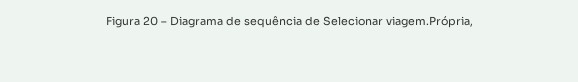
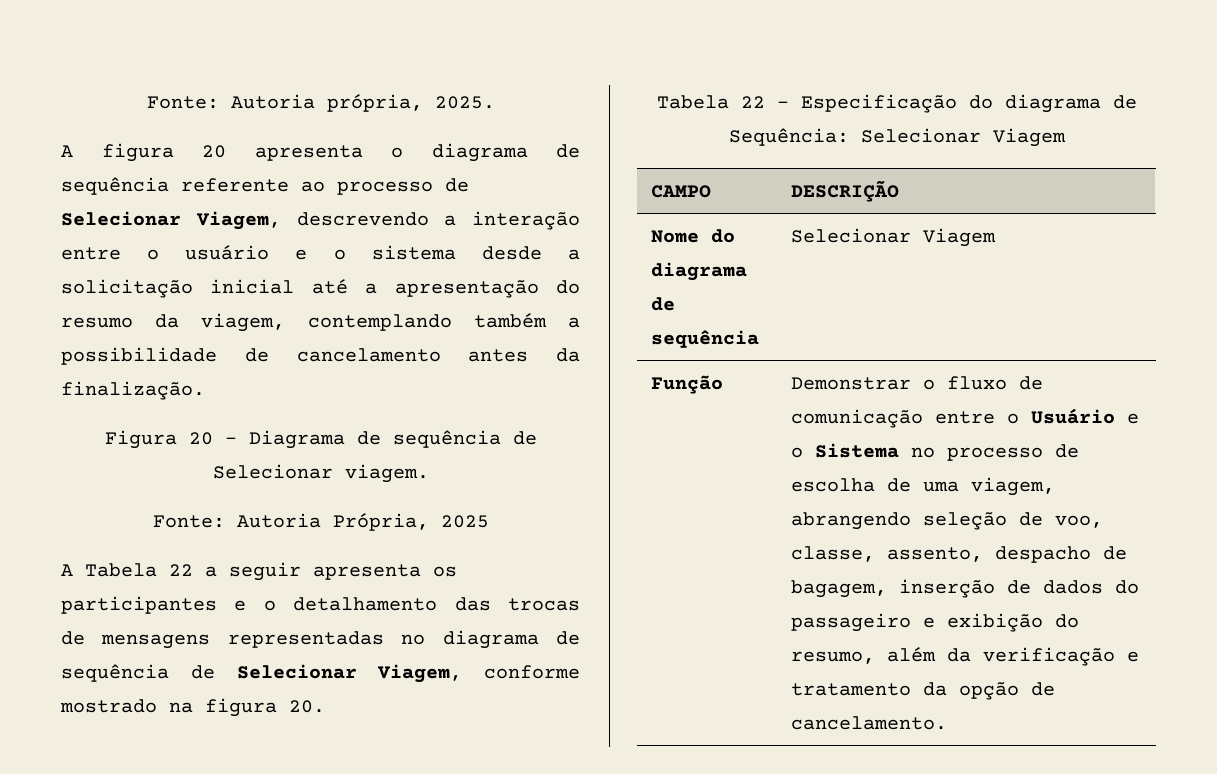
(105, 22) none -> [146,94,495,112] [61,143,580,162] [61,177,469,195] [61,211,580,230] [61,245,580,260] [61,279,580,298] [61,313,580,332] [61,347,580,365] [61,381,205,400] Fonte: Autoria própria, 2025. // A figura 20 apresenta o diagrama de sequência referente ao processo de Selecionar Viagem, descrevendo a interação entre o usuário e o sistema desde a solicitação inicial até a apresentação do resumo da viagem, contemplando também a possibilidade de cancelamento antes da finalização. //
[385,16,473,28] viagem.Própria, -> [344,464,429,483] [152,513,489,531] [61,562,457,581] [61,596,580,614] [61,630,580,649] [61,664,580,683] [60,698,325,717] [656,94,1137,113] [728,128,1066,147] [650,185,711,198] [790,180,899,202] [650,229,735,243] [650,262,747,281] [650,297,675,311] [650,330,759,348] [790,228,996,247] [650,375,723,394] [790,376,1043,390] [790,408,1139,428] [790,443,1079,461] [790,477,1055,496] [790,512,1103,530] [790,546,1127,563] [790,579,1139,598] [790,613,1079,632] [790,647,1139,666] [790,682,1055,700] [790,716,947,730] viagem. // Fonte: Autoria Própria, 2025 // A Tabela 22 a seguir apresenta os participantes e o detalhamento das trocas de mensagens representadas no diagrama de sequência de Selecionar Viagem, conforme mostrado na figura 20. // Tabela 22 – Especificação do diagrama de Sequência: Selecionar Viagem // CAMPO | DESCRIÇÃO // Nome do diagrama de sequência | Selecionar Viagem // Função | Demonstrar o fluxo de comunicação entre o Usuário e o Sistema no processo de escolha de uma viagem, abrangendo seleção de voo, classe, assento, despacho de bagagem, inserção de dados do passageiro e exibição do resumo, além da verificação e tratamento da opção de cancelamento.

